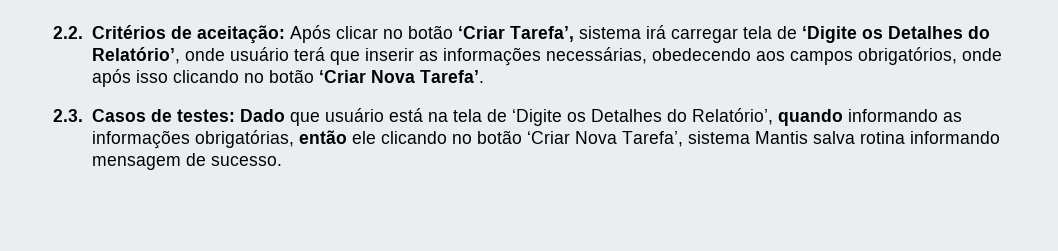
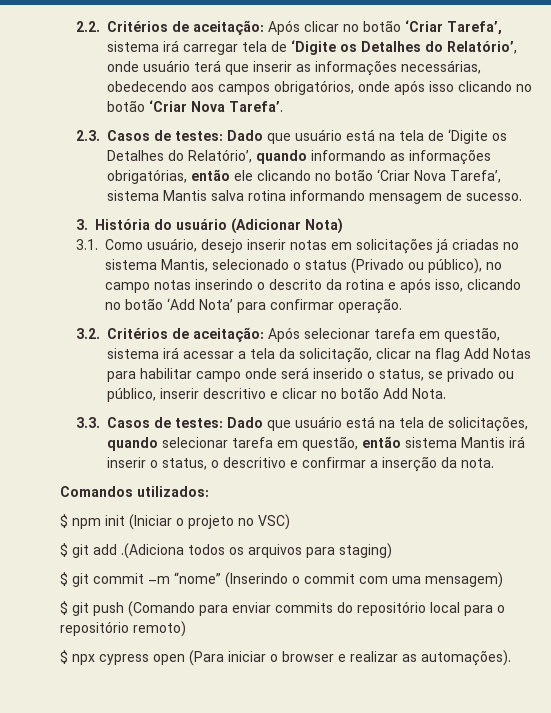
(282, 161) none -> [75,218,343,234] [75,238,519,254] [104,258,502,274] [104,278,521,293] [104,298,402,314] [75,327,500,342] [106,347,531,363] [106,367,514,382] [106,387,446,402] [75,416,528,432] [106,436,525,451] [106,456,494,472] [60,486,209,497] [60,514,290,530] [60,543,392,559] [60,572,503,588] [60,601,505,617] [60,621,186,637] [60,650,511,666] // 3. História do usuário (Adicionar Nota) // 3.1. Como usuário, desejo inserir notas em solicitações já criadas no sistema Mantis, selecionado o status (Privado ou público), no campo notas inserindo o descrito da rotina e após isso, clicando no botão ‘Add Nota’ para confirmar operação. // 3.2. Critérios de aceitação: Após selecionar tarefa em questão, sistema irá acessar a tela da solicitação, clicar na flag Add Notas para habilitar campo onde será inserido o status, se privado ou público, inserir descritivo e clicar no botão Add Nota. // 3.3. Casos de testes: Dado que usuário está na tela de solicitações, quando selecionar tarefa em questão, então sistema Mantis irá inserir o status, o descritivo e confirmar a inserção da nota. // Comandos utilizados: // $ npm init (Iniciar o projeto no VSC) // $ git add .(Adiciona todos os arquivos para staging) // $ git commit –m “nome” (Inserindo o commit com uma mensagem) // $ git push (Comando para enviar commits do repositório local para o repositório remoto) // $ npx cypress open (Para iniciar o browser e realizar as automações).

